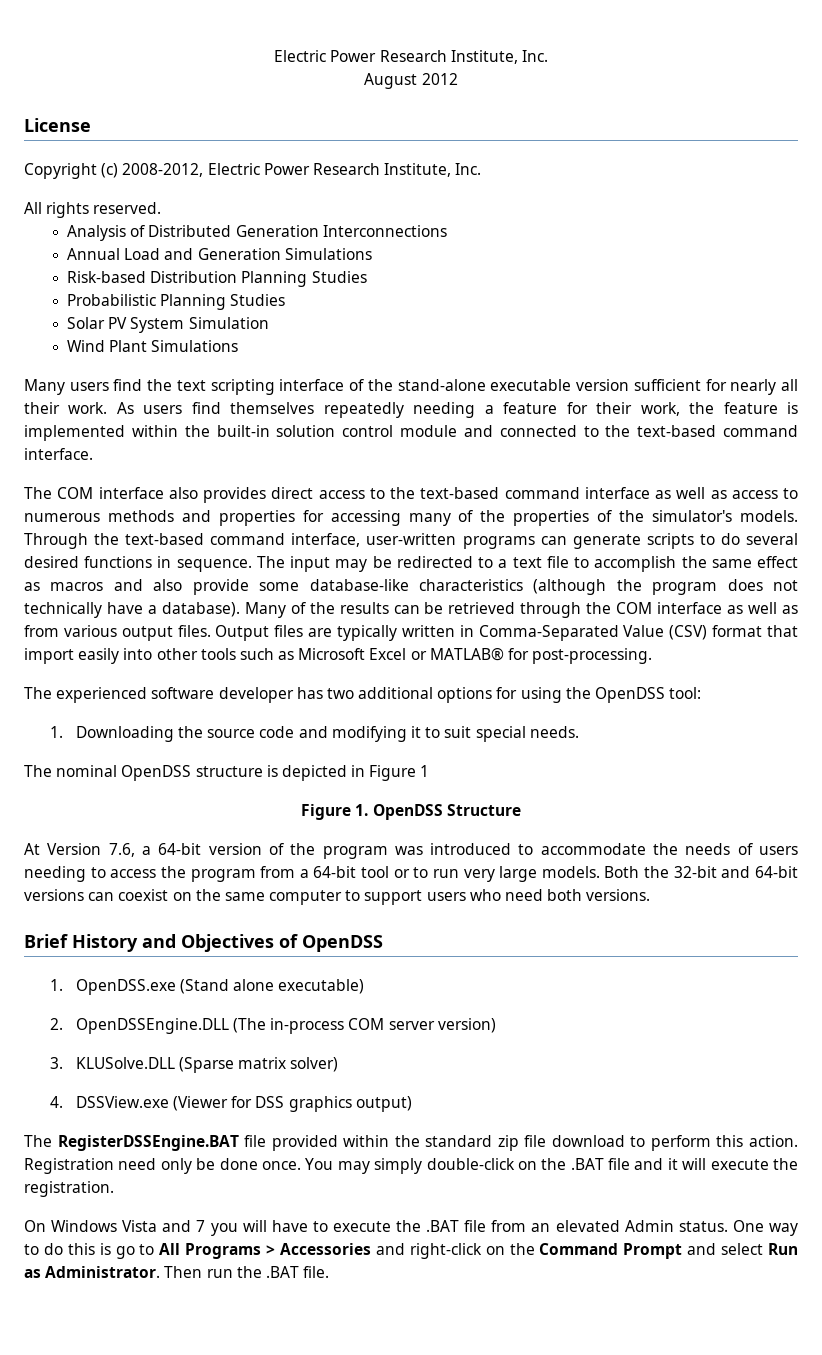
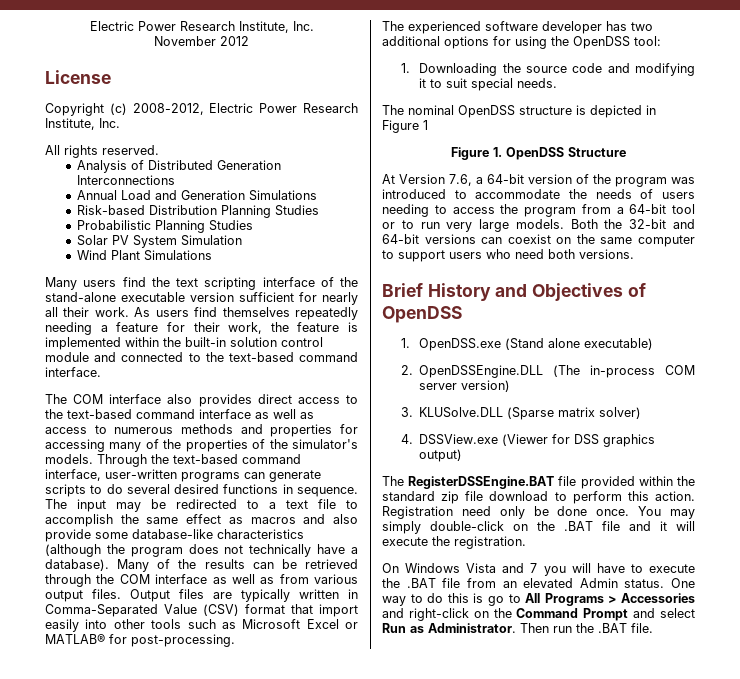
[274,50,548,64] [364,73,418,89] Electric Power Research Institute, Inc. // August -> [89,21,314,33] [154,36,216,46] Electric Power Research Institute, Inc. // November

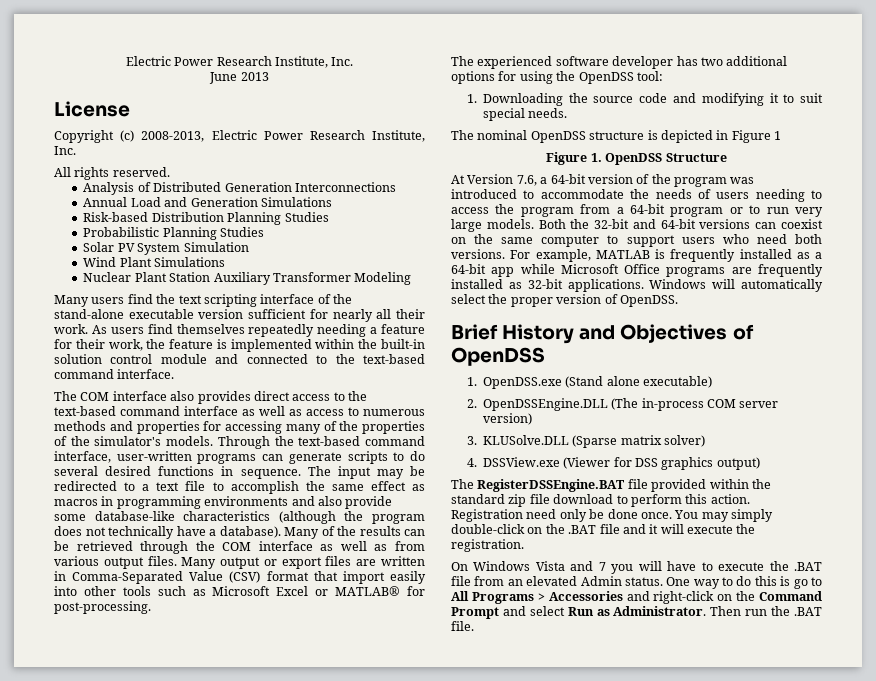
[89,21,314,33] [154,36,249,46] Electric Power Research Institute, Inc. // November 2012 -> [125,56,354,68] [209,72,269,84] Electric Power Research Institute, Inc. // June 2013
[132,103,204,115] 2008-2012, -> [141,131,205,142] 2008-2013,
(213, 255) none -> [83,272,412,285] // Nuclear Plant Station Auxiliary Transformer Modeling
(296, 520) none -> [101,496,289,509] in programming environments
[130,589,170,602] Output -> [181,557,322,569] Many output or export
[241,589,290,602] typically -> (377, 562) none
[672,204,695,214] tool -> [670,207,724,217] program
(634, 254) none -> [510,249,822,262] [451,264,823,277] [451,279,823,292] [451,294,678,307] For example, MATLAB is frequently installed as a 64-bit app while Microsoft Office programs are frequently installed as 32-bit applications. Windows will automatically select the proper version of OpenDSS.

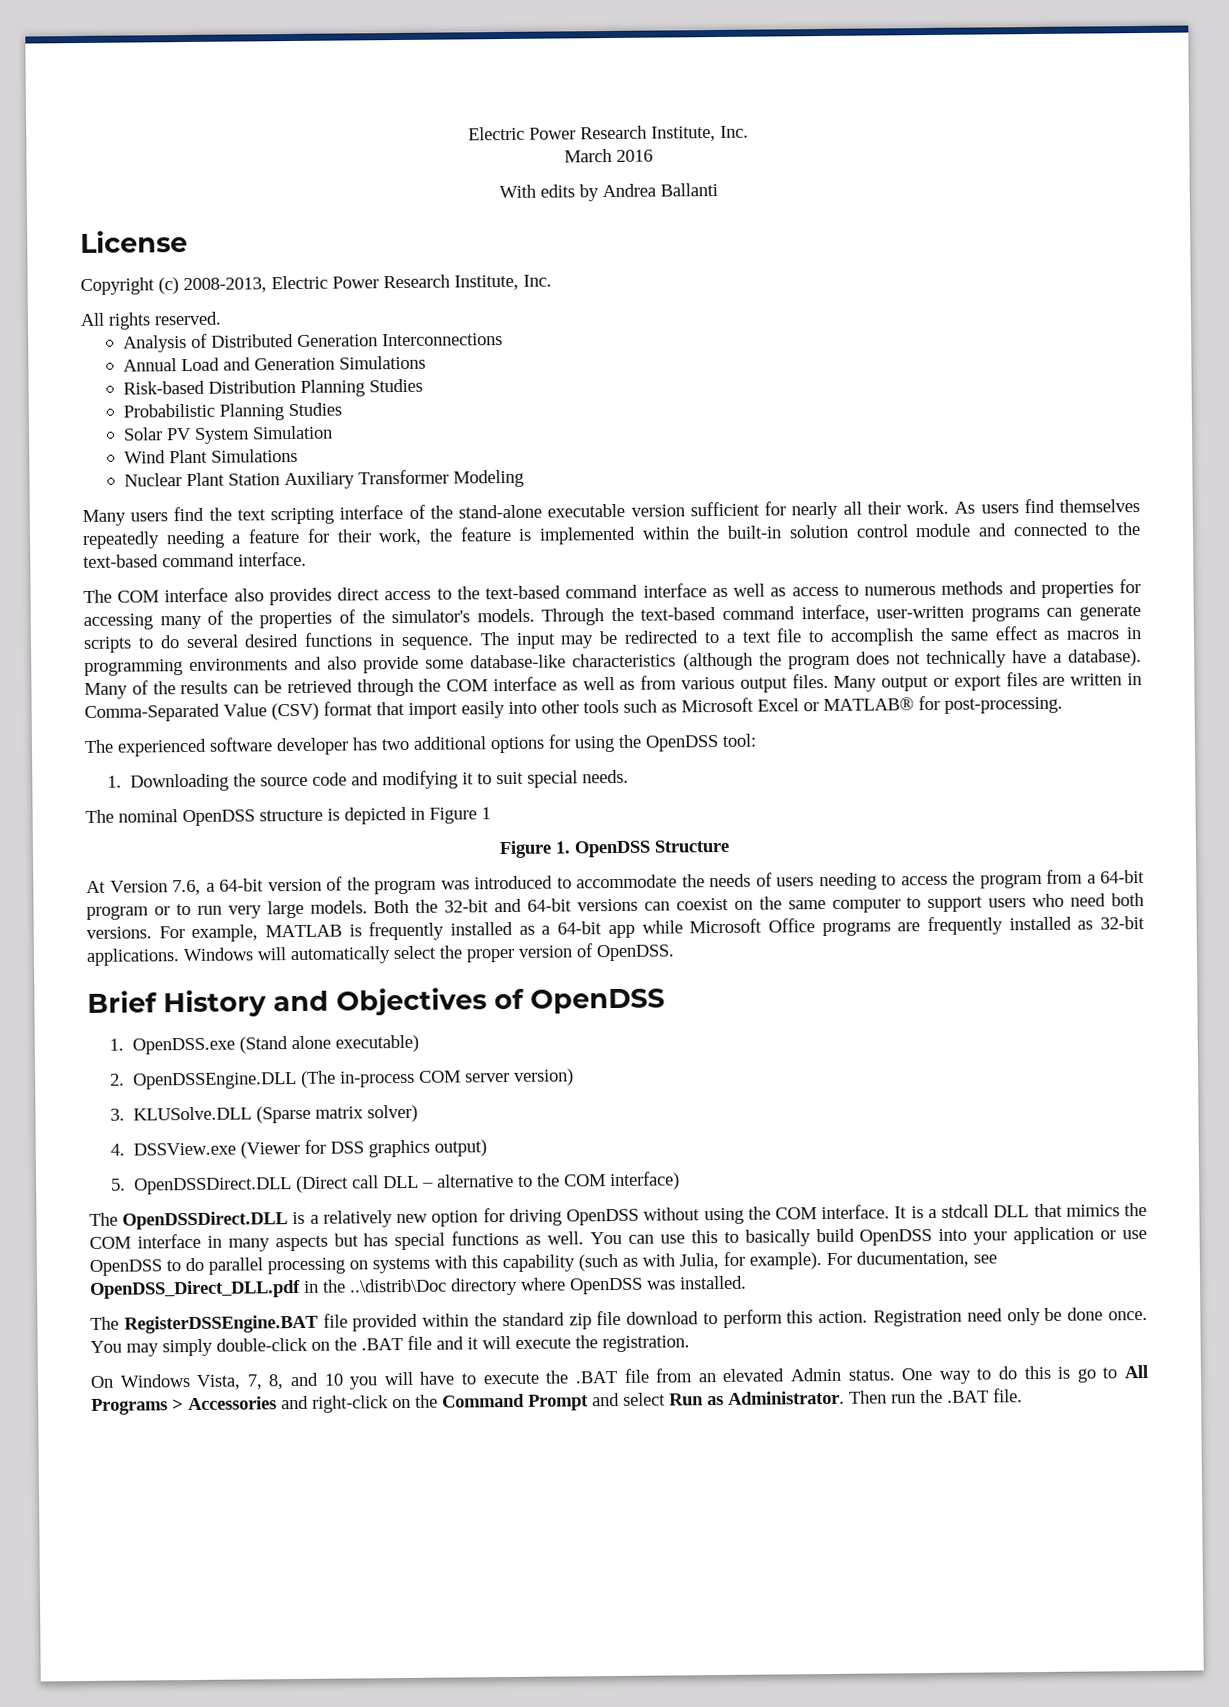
[125,56,354,68] [209,72,269,84] Electric Power Research Institute, Inc. // June 2013 -> [467,125,749,142] [563,148,653,163] [498,182,718,202] Electric Power Research Institute, Inc. // March 2016 // With edits by Andrea Ballanti
(760, 463) none -> [110,1171,680,1195] [89,1202,1148,1230] [89,1226,1147,1252] [89,1250,997,1276] [90,1275,747,1299] // 5. OpenDSSDirect.DLL (Direct call DLL – alternative to the COM interface) // The OpenDSSDirect.DLL is a relatively new option for driving OpenDSS without using the COM interface. It is a stdcall DLL that mimics the COM interface in many aspects but has special functions as well. You can use this to basically build OpenDSS into your application or use OpenDSS to do parallel processing on systems with this capability (such as with Julia, for example). For ducumentation, see OpenDSS_Direct_DLL.pdf in the ..\distrib\Doc directory where OpenDSS was installed.
[535,561,606,571] Vista and 7 -> [196,1372,344,1390] Vista, 7, 8, and 10

